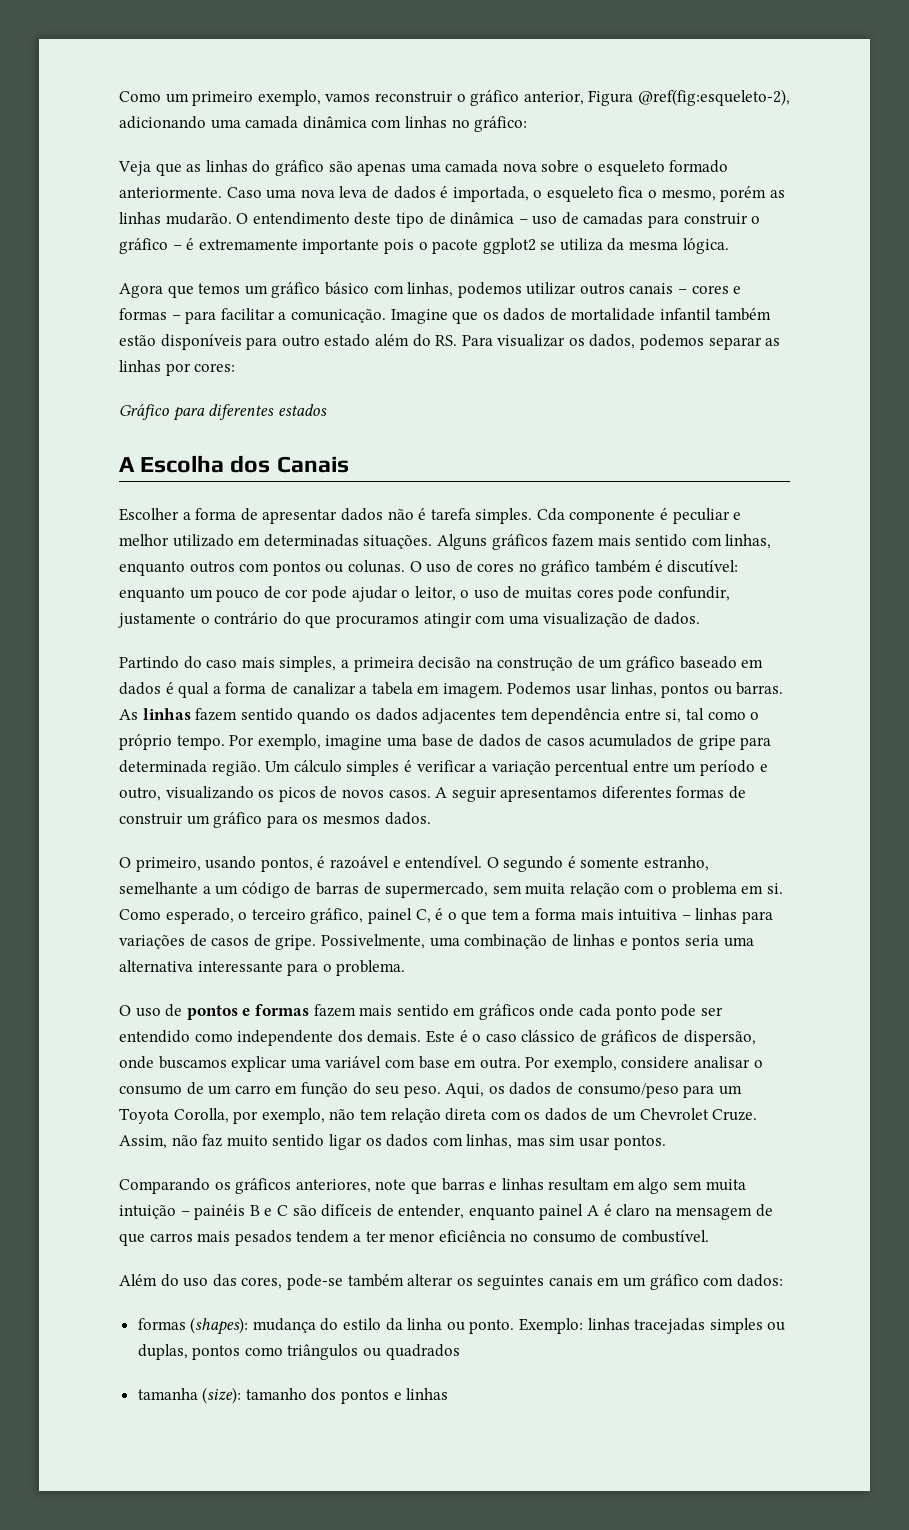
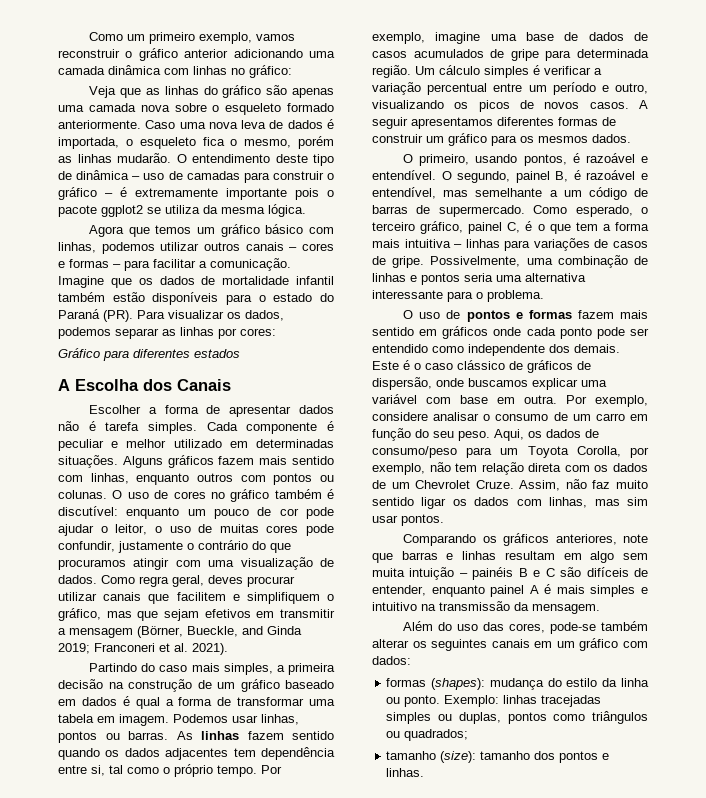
[523,89,790,106] anterior, Figura @ref(fig:esqueleto-2), -> [184,49,229,58] anterior
[281,334,458,347] outro estado além do RS. -> [258,293,334,302] [58,309,133,322] o estado do Paraná (PR).
[536,508,565,521] Cda -> [206,422,238,431] Cada
(701, 618) none -> [101,575,295,587] [58,592,334,604] [58,608,335,621] [58,626,302,638] [58,643,228,655] Como regra geral, deves procurar utilizar canais que facilitem e simplifiquem o gráfico, mas que sejam efetivos em transmitir a mensagem (Börner, Bueckle, and Ginda 2019; Franconeri et al. 2021).
[292,682,368,695] canalizar a -> [237,697,335,706] transformar uma
[503,856,710,872] segundo é somente estranho, -> [457,170,648,183] [372,187,469,199] segundo, painel B, é razoável e entendível, mas
[385,882,783,898] supermercado, sem muita relação com o problema em si. -> [438,205,525,217] supermercado.
[616,1204,774,1220] [119,1230,710,1246] claro na mensagem de que carros mais pesados tendem a ter menor eficiência no consumo de combustível. -> [556,585,648,597] [372,601,600,614] mais simples e intuitivo na transmissão da mensagem.
[385,1344,460,1360] [137,1388,198,1400] quadrados // tamanha -> [404,729,469,741] [386,751,437,760] quadrados; // tamanho
[406,1388,449,1400] linhas -> [386,768,425,777] linhas.

